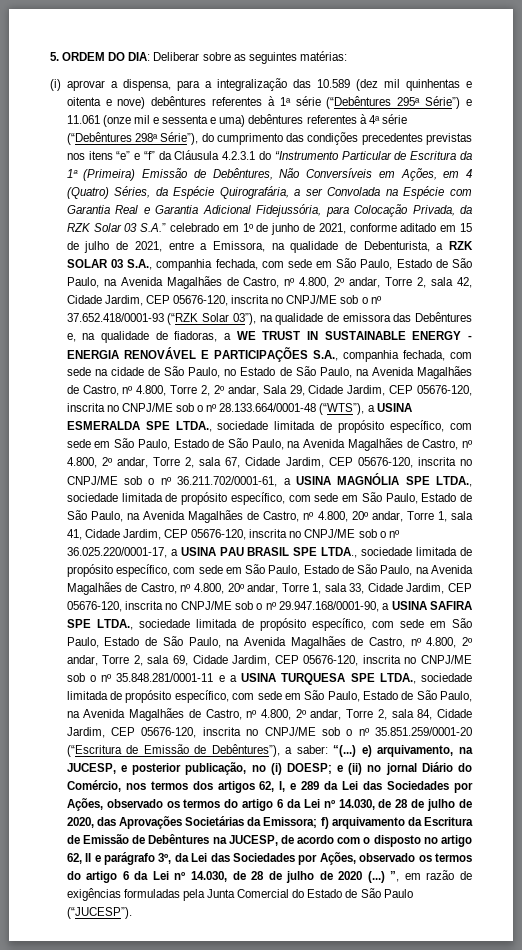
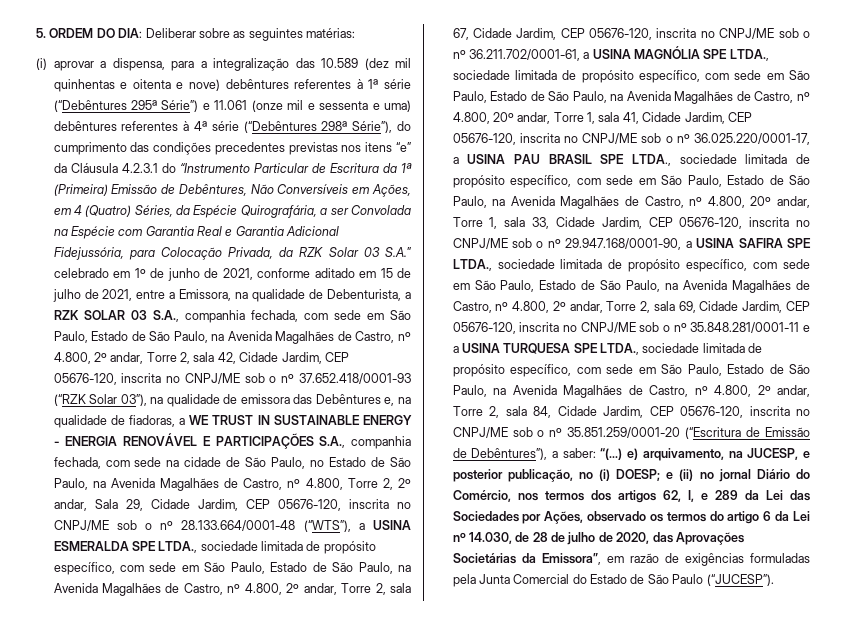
[134,151,155,160] e “f” -> (411, 147) none
[263,817,473,829] [66,834,472,847] [66,852,472,865] [66,871,400,883] Emissora; f) arquivamento da Escritura de Emissão de Debêntures na JUCESP, de acordo com o disposto no artigo 62, II e parágrafo 3º, da Lei das Sociedades por Ações, observado os termos do artigo 6 da Lei nº 14.030, de 28 de julho de 2020 (...) ”, -> [541,553,601,565] Emissora”,

